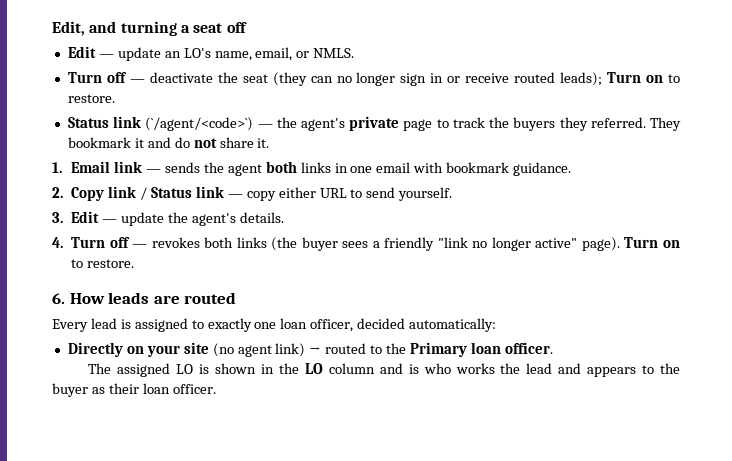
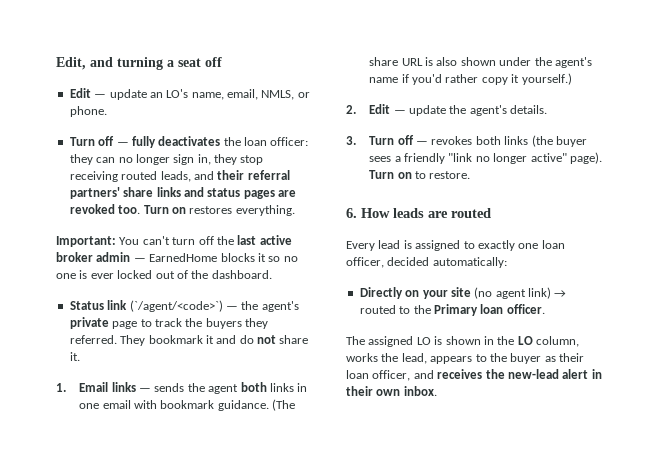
[296,48,355,58] [67,72,680,86] [67,94,115,103] or NMLS. // Turn off — deactivate the seat (they can no longer sign in or receive routed leads); Turn on to restore. -> [261,90,310,100] [69,106,107,117] [69,136,309,148] [69,154,264,165] [69,170,290,182] [69,187,296,199] [69,204,295,216] [56,235,292,247] [56,252,298,262] [56,270,272,279] NMLS, or phone. // Turn off — fully deactivates the loan officer: they can no longer sign in, they stop receiving routed leads, and their referral partners' share links and status pages are revoked too. Turn on restores everything. // Important: You can't turn off the last active broker admin — EarnedHome blocks it so no one is ever locked out of the dashboard.
[114,161,143,173] link -> [111,382,136,392] links
[52,186,453,201] [52,212,63,223] // 2. Copy link / Status link — copy either URL to send yourself. // 3. -> [272,399,296,411] [369,57,592,68] [369,73,572,85] [346,105,356,114] (The share URL is also shown under the agent's name if you'd rather copy it yourself.) // 2.
[52,237,63,248] 4. -> [346,136,356,145] 3.
[328,363,582,374] column and is who works the lead and -> [536,336,579,347] [346,353,427,364] column, works the lead,
[172,384,216,394] officer. -> [372,369,602,381] [346,386,437,396] officer, and receives the new-lead alert in their own inbox.

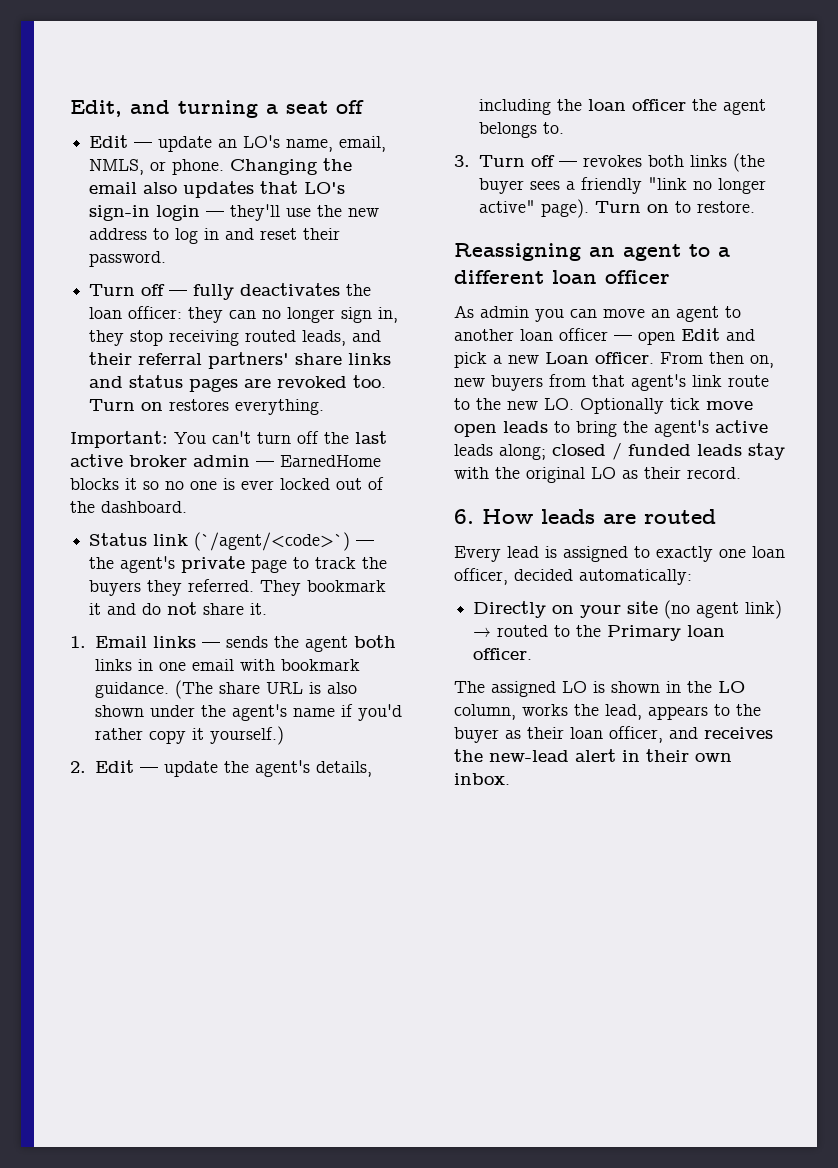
(107, 111) none -> [230,158,353,175] [89,181,346,198] [89,204,380,221] [89,228,341,244] [89,251,167,267] Changing the email also updates that LO's sign-in login — they'll use the new address to log in and reset their password.
[510,105,548,114] details. -> [315,761,372,777] [478,99,766,115] [478,122,564,138] details, including the loan officer the agent belongs to.
(471, 175) none -> [454,243,730,261] [454,270,670,284] [454,305,741,322] [454,328,755,345] [454,352,774,368] [454,374,769,391] [454,398,753,414] [454,420,768,437] [454,442,785,460] [454,467,741,483] // Reassigning an agent to a different loan officer // As admin you can move an agent to another loan officer — open Edit and pick a new Loan officer. From then on, new buyers from that agent's link route to the new LO. Optionally tick move open leads to bring the agent's active leads along; closed / funded leads stay with the original LO as their record.

